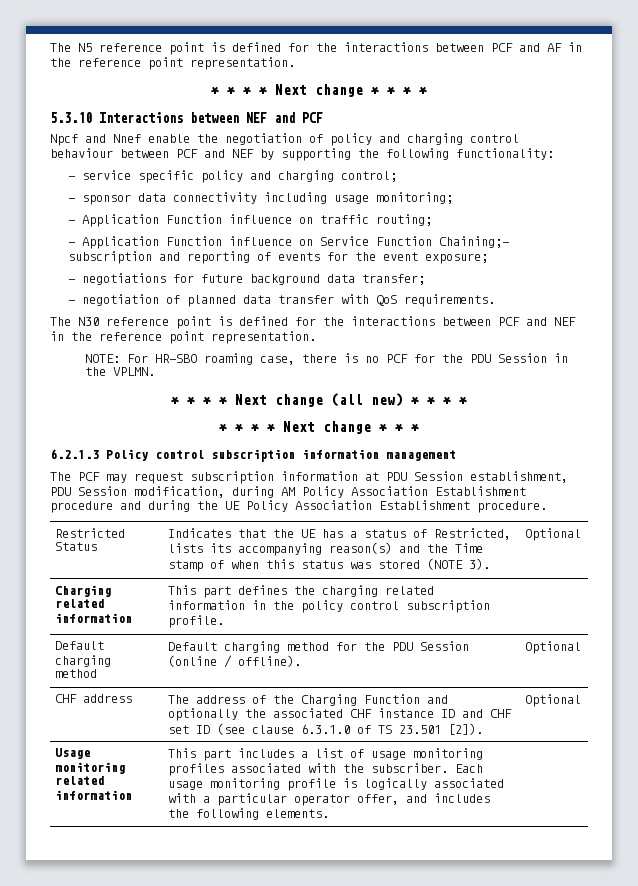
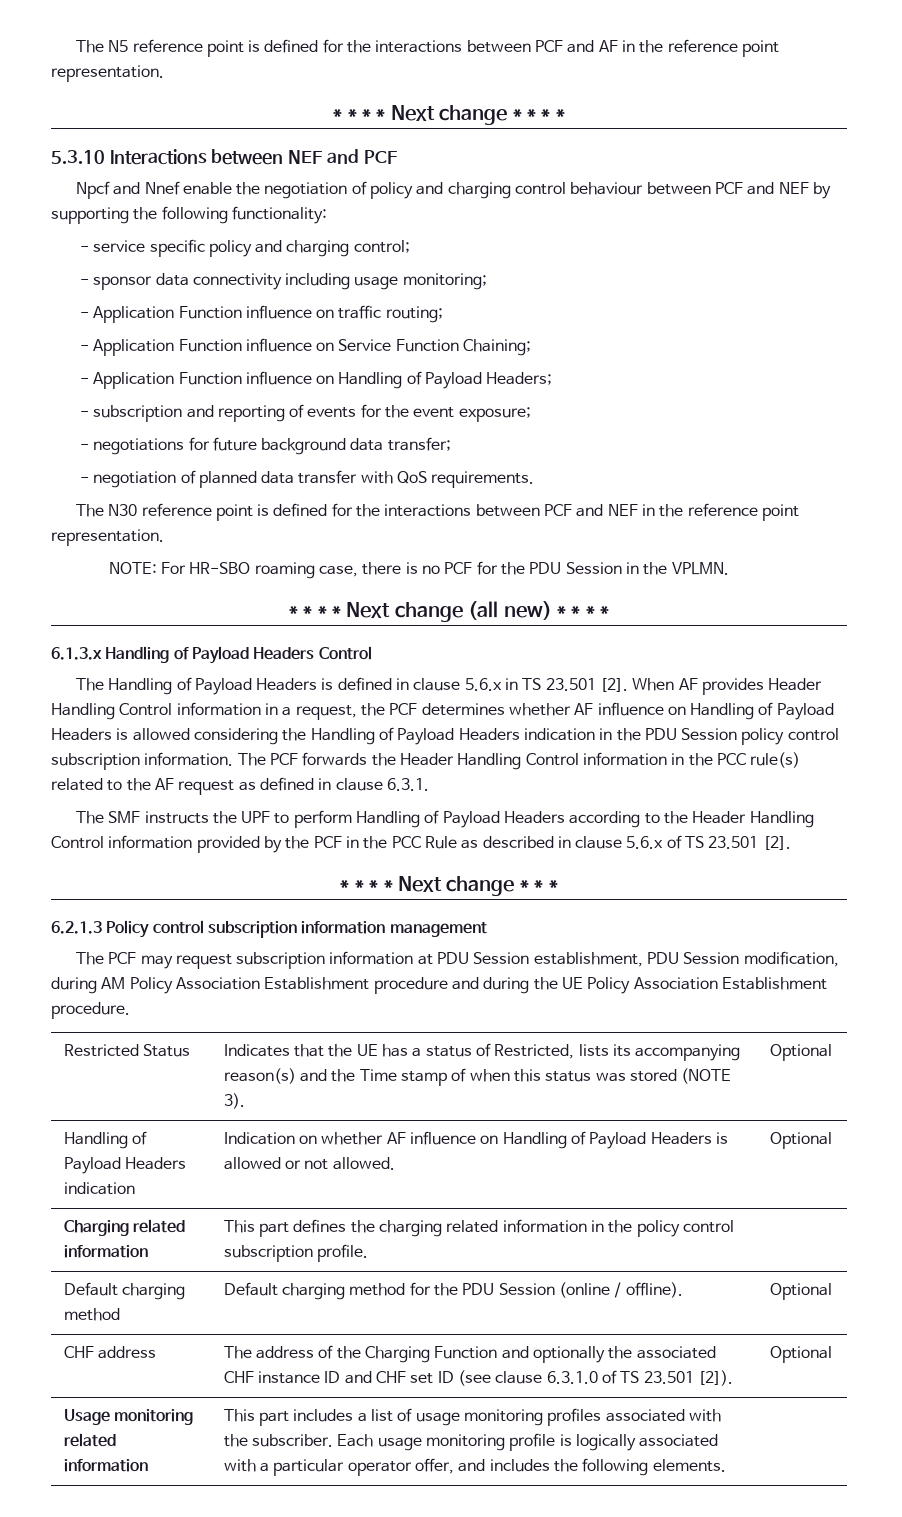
[438,236,509,248] Chaining;- -> [463,339,532,356] [79,371,553,389] [79,411,89,417] Chaining; // - Application Function influence on Handling of Payload Headers; // -
(467, 400) none -> [51,646,372,664] [75,677,823,695] [51,702,834,720] [51,727,839,745] [51,752,801,770] [51,777,429,795] [75,810,814,828] [51,835,791,853] // 6.1.3.x Handling of Payload Headers Control // The Handling of Payload Headers is defined in clause 5.6.x in TS 23.501 [2]. When AF provides Header Handling Control information in a request, the PCF determines whether AF influence on Handling of Payload Headers is allowed considering the Handling of Payload Headers indication in the PDU Session policy control subscription information. The PCF forwards the Header Handling Control information in the PCC rule(s) related to the AF request as defined in clause 6.3.1. // The SMF instructs the UPF to perform Handling of Payload Headers according to the Header Handling Control information provided by the PCF in the PCC Rule as described in clause 5.6.x of TS 23.501 [2].
(581, 534) none -> [63,1131,148,1149] [63,1157,187,1174] [63,1182,135,1195] [223,1131,728,1149] [223,1157,395,1170] [769,1132,832,1149] // Handling of Payload Headers indication | Indication on whether AF influence on Handling of Payload Headers is allowed or not allowed. | Optional

